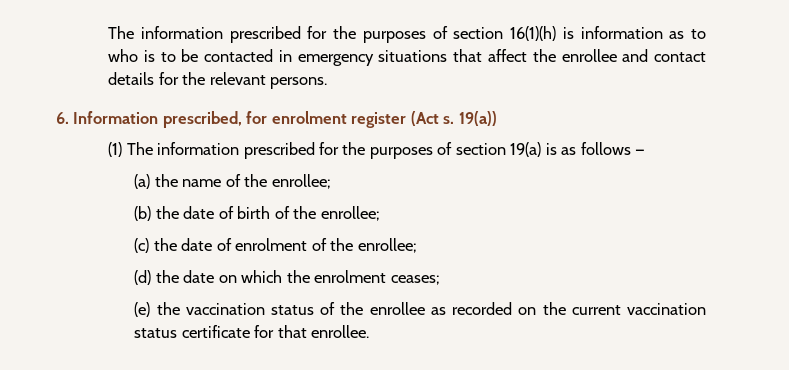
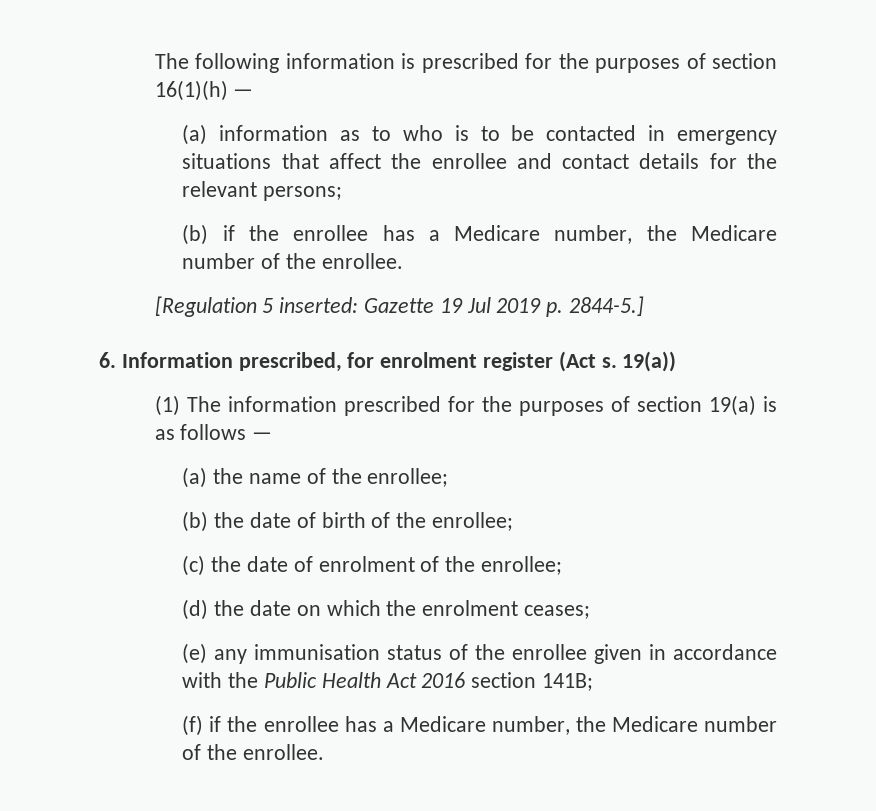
[108,26,223,39] The information -> [154,53,416,73] The following information is
[562,27,574,39] is -> [233,89,254,97] [182,124,208,145] — // (a)
[270,77,328,89] persons. -> [263,186,343,201] [182,224,777,245] [182,253,403,269] [154,296,645,317] persons; // (b) if the enrollee has a Medicare number, the Medicare number of the enrollee. // [Regulation 5 inserted: Gazette 19 Jul 2019 p. 2844-5.]
[156,302,265,315] the vaccination -> [214,644,381,664] any immunisation
[430,302,706,315] [134,325,307,338] as recorded on the current vaccination status certificate for that -> [594,644,777,664] [182,672,593,691] [182,715,777,736] [182,744,238,760] given in accordance with the Public Health Act 2016 section 141B; // (f) if the enrollee has a Medicare number, the Medicare number of the

